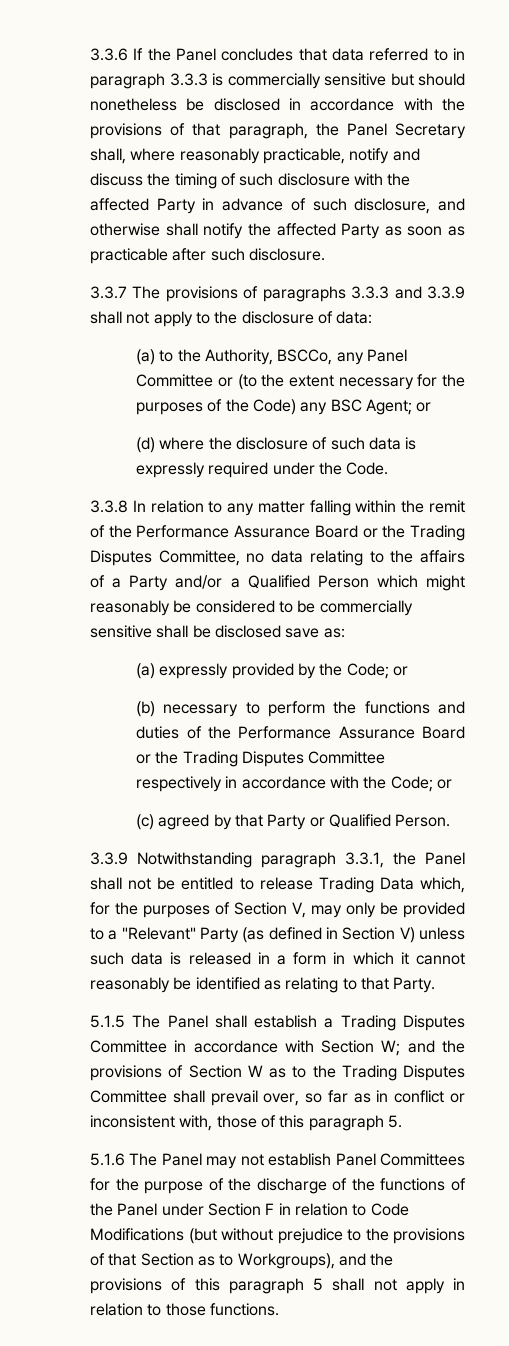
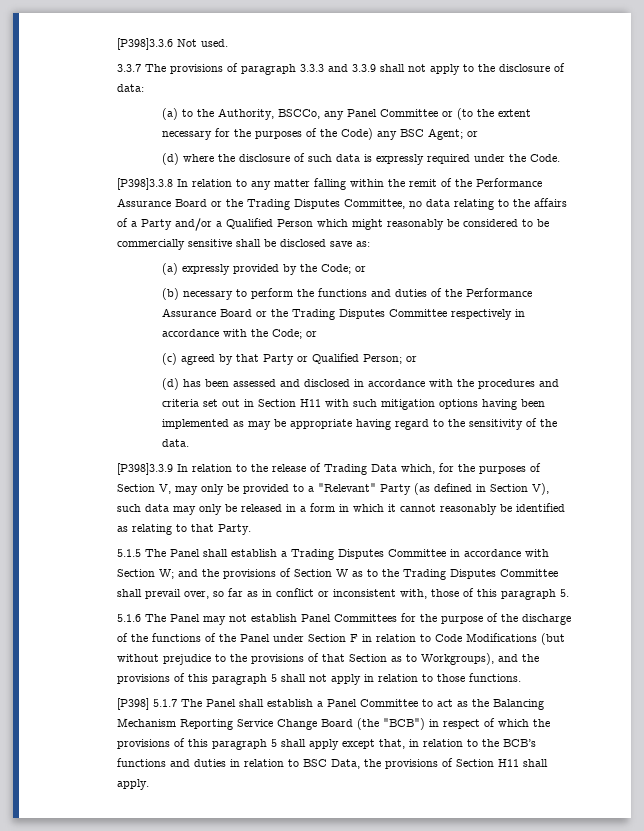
[90,48,465,61] [90,73,466,89] [90,98,465,111] [90,123,466,139] [90,148,420,164] [90,173,411,189] [90,198,466,214] [90,223,466,239] [90,248,326,264] 3.3.6 If the Panel concludes that data referred to in paragraph 3.3.3 is commercially sensitive but should nonetheless be disclosed in accordance with the provisions of that paragraph, the Panel Secretary shall, where reasonably practicable, notify and discuss the timing of such disclosure with the affected Party in advance of such disclosure, and otherwise shall notify the affected Party as soon as practicable after such disclosure. -> [116,38,228,50] [P398]3.3.6 Not used.
[262,286,346,302] paragraphs -> [240,64,296,75] paragraph
[90,500,129,513] 3.3.8 -> [116,178,173,190] [P398]3.3.8
[395,814,451,827] [90,852,465,868] [90,877,313,890] Person. // 3.3.9 Notwithstanding paragraph 3.3.1, the Panel shall not be entitled to release -> [363,354,418,364] [162,378,560,390] [162,399,546,410] [162,418,558,430] [162,439,190,447] [116,463,321,475] Person; or // (d) has been assessed and disclosed in accordance with the procedures and criteria set out in Section H11 with such mitigation options having been implemented as may be appropriate having regard to the sensitivity of the data. // [P398]3.3.9 In relation to the release of
[399,927,465,943] [90,952,182,965] V) unless such data is -> [531,483,549,495] [116,504,237,515] V), such data may only be
(280, 1309) none -> [116,698,544,710] [116,718,550,730] [116,738,536,750] [116,758,548,769] [116,779,149,790] // [P398] 5.1.7 The Panel shall establish a Panel Committee to act as the Balancing Mechanism Reporting Service Change Board (the "BCB") in respect of which the provisions of this paragraph 5 shall apply except that, in relation to the BCB’s functions and duties in relation to BSC Data, the provisions of Section H11 shall apply.

